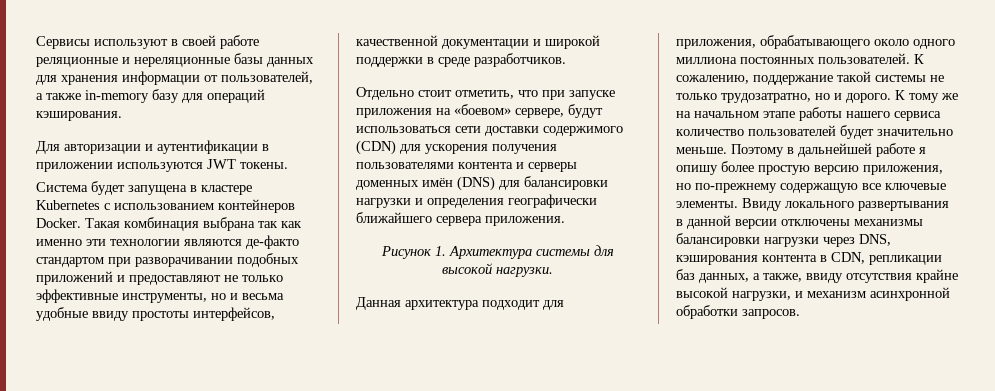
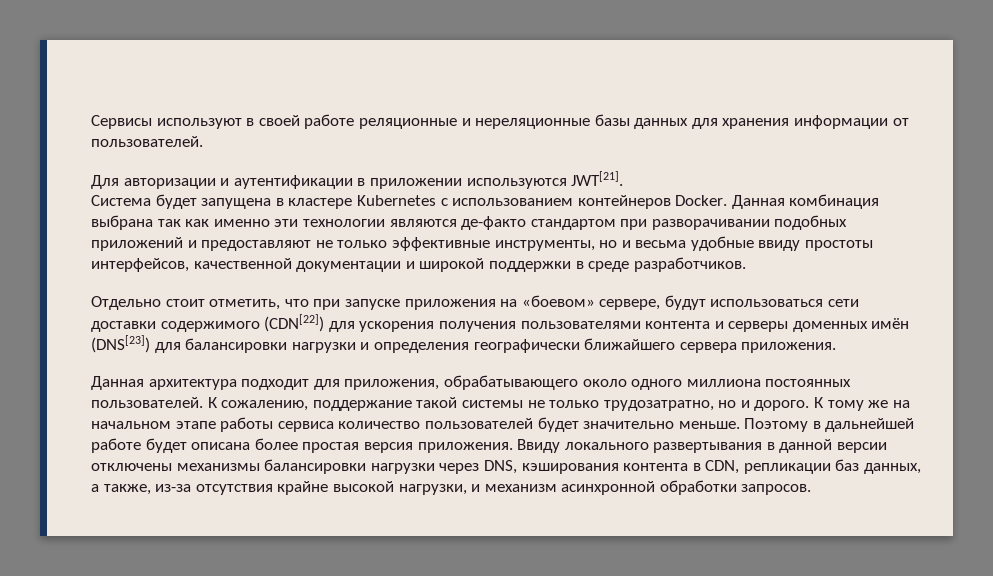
[221,71,313,84] [36,89,265,103] [36,111,122,121] пользователей, а также in-memory базу для операций кэширования. -> [91,136,203,147] пользователей.
[207,159,288,169] JWT токены. -> [571,171,624,186] JWT[21].
[85,218,120,228] Такая -> [731,195,785,209] Данная
[356,140,396,155] (CDN) -> [264,314,325,332] (CDN[22])
[457,176,495,191] (DNS) -> [91,335,150,353] (DNS[23])
[380,245,614,259] [442,263,553,277] // Рисунок 1. Архитектура системы для высокой нагрузки. -> (837, 347) none
[846,111,890,118] нашего -> (274, 424) none
[919,147,926,154] [676,161,943,175] [676,183,946,193] [676,201,738,208] я опишу более простую версию приложения, но по-прежнему содержащую все ключевые элементы. -> [145,438,513,453] будет описана более простая версия приложения.
[806,273,843,283] ввиду -> [155,484,192,492] из-за

